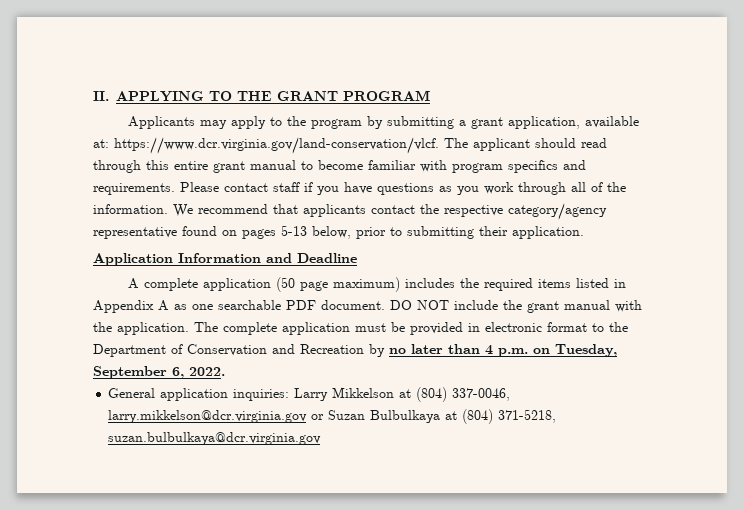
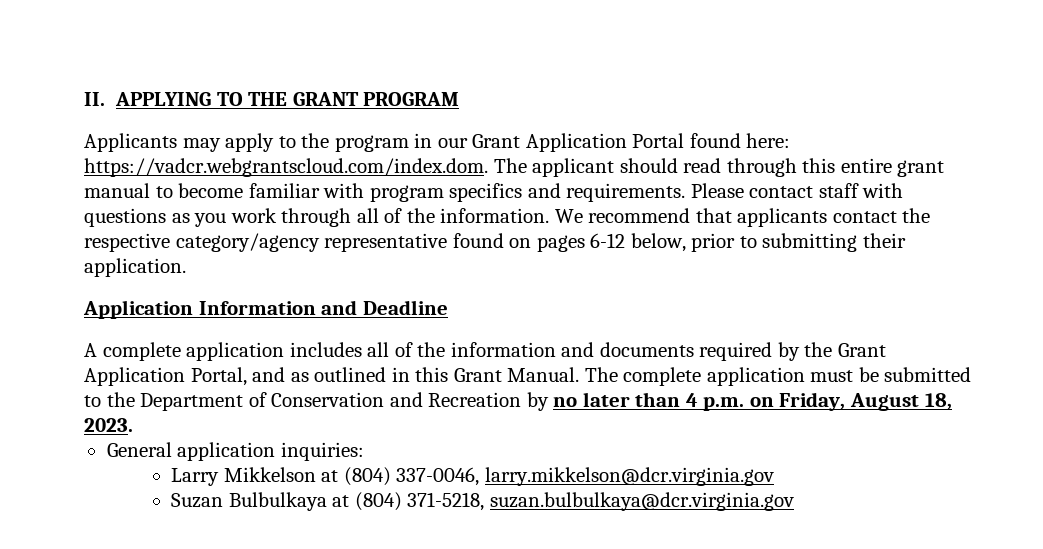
[366,116,639,129] [93,137,439,154] by submitting a grant application, available at: https://www.dcr.virginia.gov/land-conservation/vlcf. -> [414,133,791,152] [84,158,488,177] in our Grant Application Portal found here: https://vadcr.webgrantscloud.com/index.dom.
[304,182,372,195] if you have -> [862,183,904,198] with
[281,225,307,236] 5-13 -> [590,233,626,248] 6-12
[275,277,626,292] [93,300,642,313] [93,322,189,335] (50 page maximum) includes the required items listed in Appendix A as one searchable PDF document. DO NOT include the grant manual with the application. -> [289,342,886,361] [84,367,580,386] includes all of the information and documents required by the Grant Application Portal, and as outlined in this Grant Manual.
[410,322,587,335] provided in electronic format -> [884,367,972,382] submitted
[555,344,617,357] [93,366,225,379] Tuesday, September 6, 2022. -> [779,392,952,411] [84,418,133,432] Friday, August 18, 2023.
(290, 395) none -> (364, 451) //
[311,414,325,420] or -> (774, 476) //

